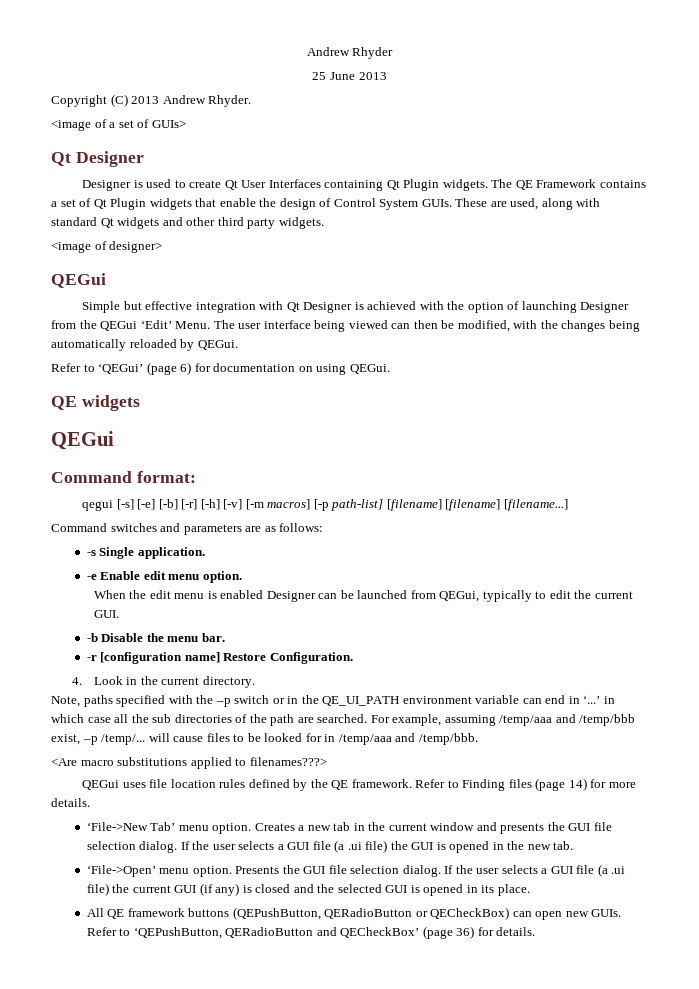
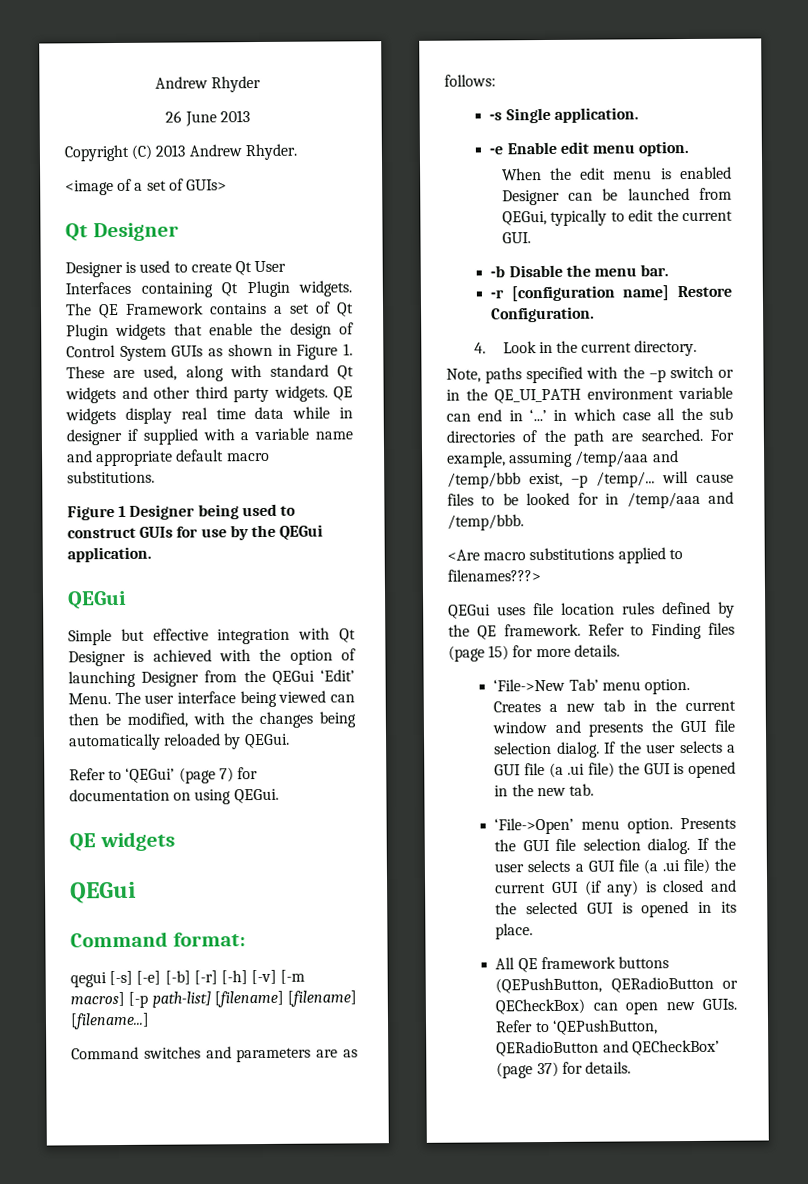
[312,72,327,80] 25 -> [165,110,183,123] 26
[421,199,452,207] GUIs. -> [171,343,354,360] GUIs as shown in Figure 1.
[51,241,163,253] // <image of designer> -> [333,386,353,401] [65,406,353,425] [66,427,353,446] [67,449,270,467] [67,470,155,484] [67,503,296,521] [67,524,324,541] [67,546,152,563] QE widgets display real time data while in designer if supplied with a variable name and appropriate default macro substitutions. // Figure 1 Designer being used to construct GUIs for use by the QEGui application.
[180,362,192,375] 6) -> [218,767,234,783] 7)
[568,778,587,791] 14) -> [488,645,510,661] 15)
[456,926,475,939] 36) -> [536,1061,559,1078] 37)

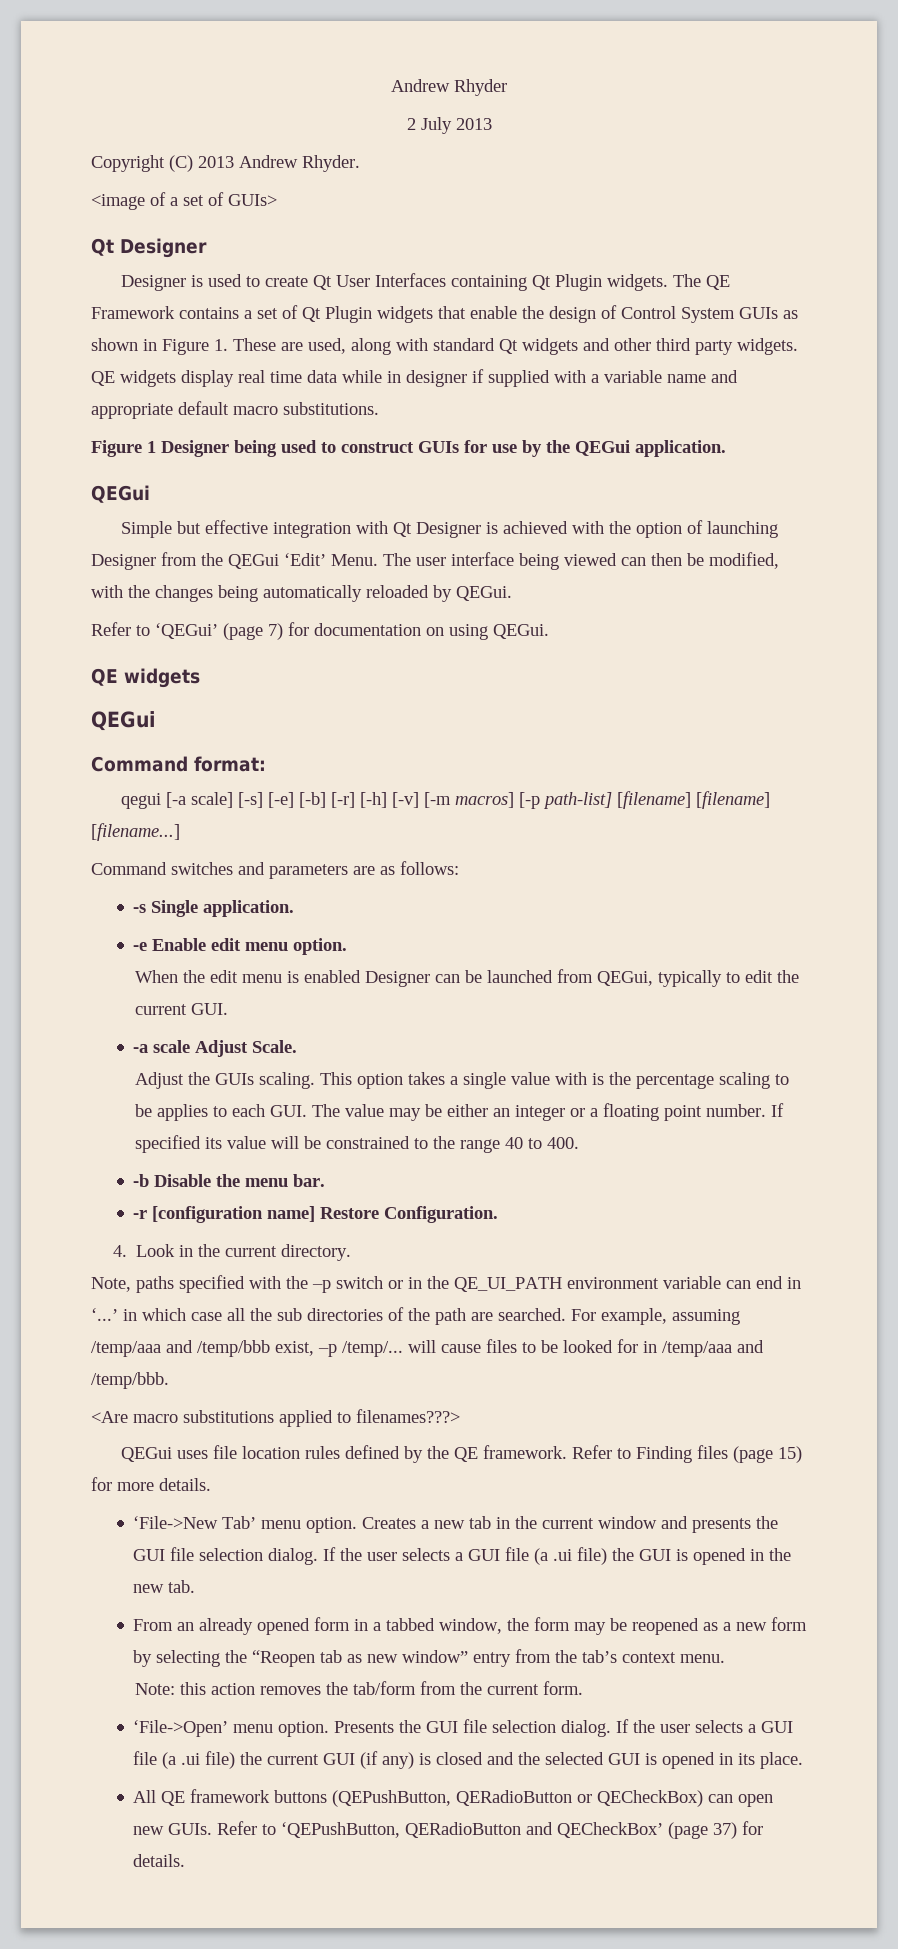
[165,110,217,127] 26 June -> [406,117,452,134] 2 July
(107, 980) none -> [165,792,233,808] [-a scale]
(531, 238) none -> [133,1040,298,1057] [134,1072,789,1089] [134,1103,784,1121] [134,1135,579,1153] // -a scale Adjust Scale. // Adjust the GUIs scaling. This option takes a single value with is the percentage scaling to be applies to each GUI. The value may be either an integer or a floating point number. If specified its value will be constrained to the range 40 to 400.
(594, 789) none -> [133,1617,808,1635] [133,1649,726,1667] [134,1681,583,1695] // From an already opened form in a tabbed window, the form may be reopened as a new form by selecting the “Reopen tab as new window” entry from the tab’s context menu. // Note: this action removes the tab/form from the current form.

